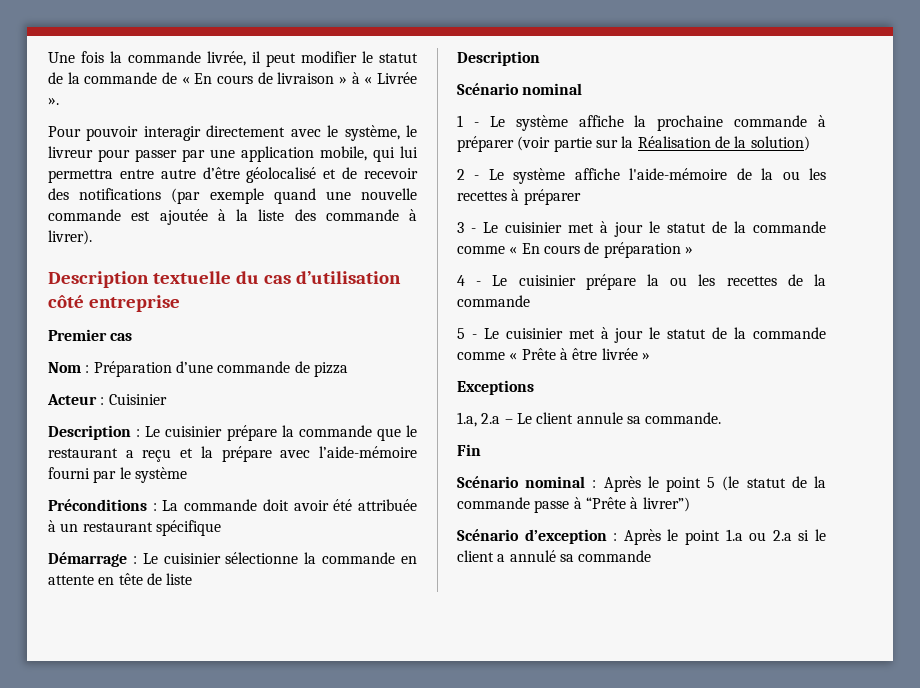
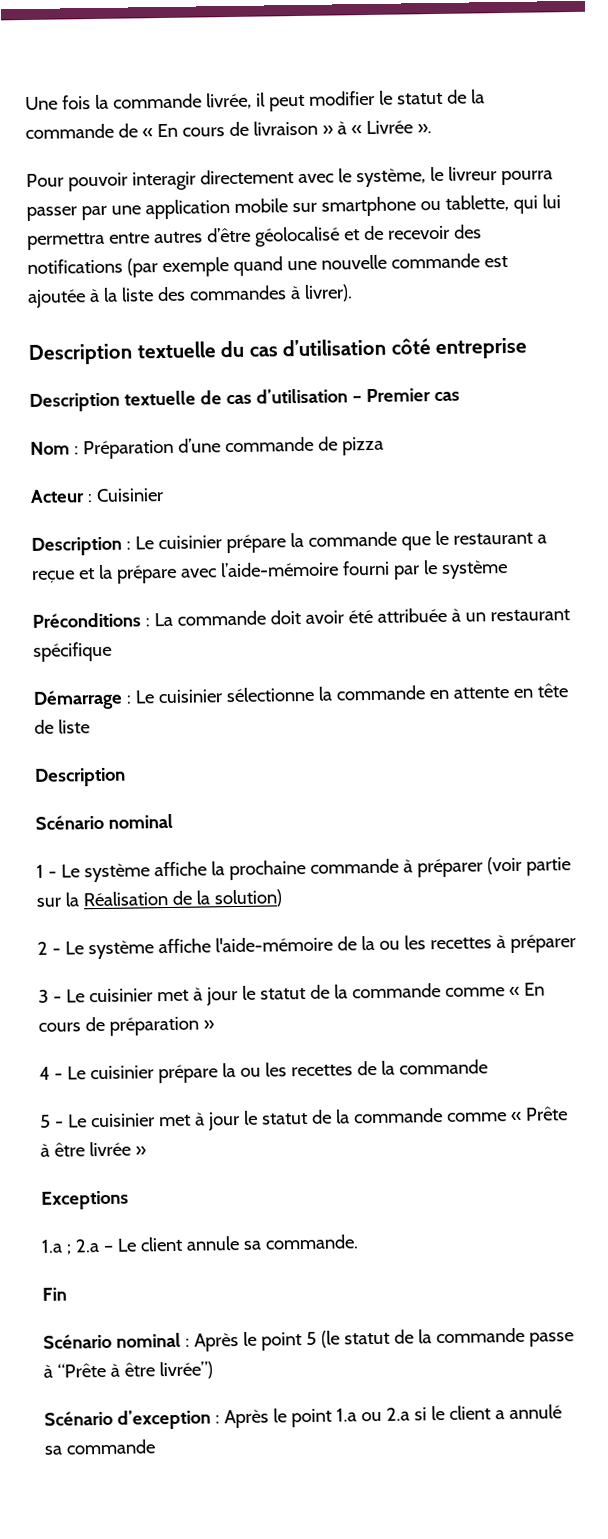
[98,149,130,162] pour -> [500,170,553,186] pourra
[320,146,367,161] mobile, -> [233,194,509,217] mobile sur smartphone ou tablette,
[160,169,196,179] autre -> [153,231,203,244] autres
[325,209,399,221] commande -> [188,285,287,301] commandes
(180, 303) none -> [29,388,362,412] Description textuelle de cas d’utilisation –
[142,449,172,462] reçu -> [32,570,75,583] reçue
[457,412,477,427] 1.a, -> [41,1239,72,1255] 1.a ;
[642,497,690,512] livrer”) -> [123,1361,213,1380] être livrée”)

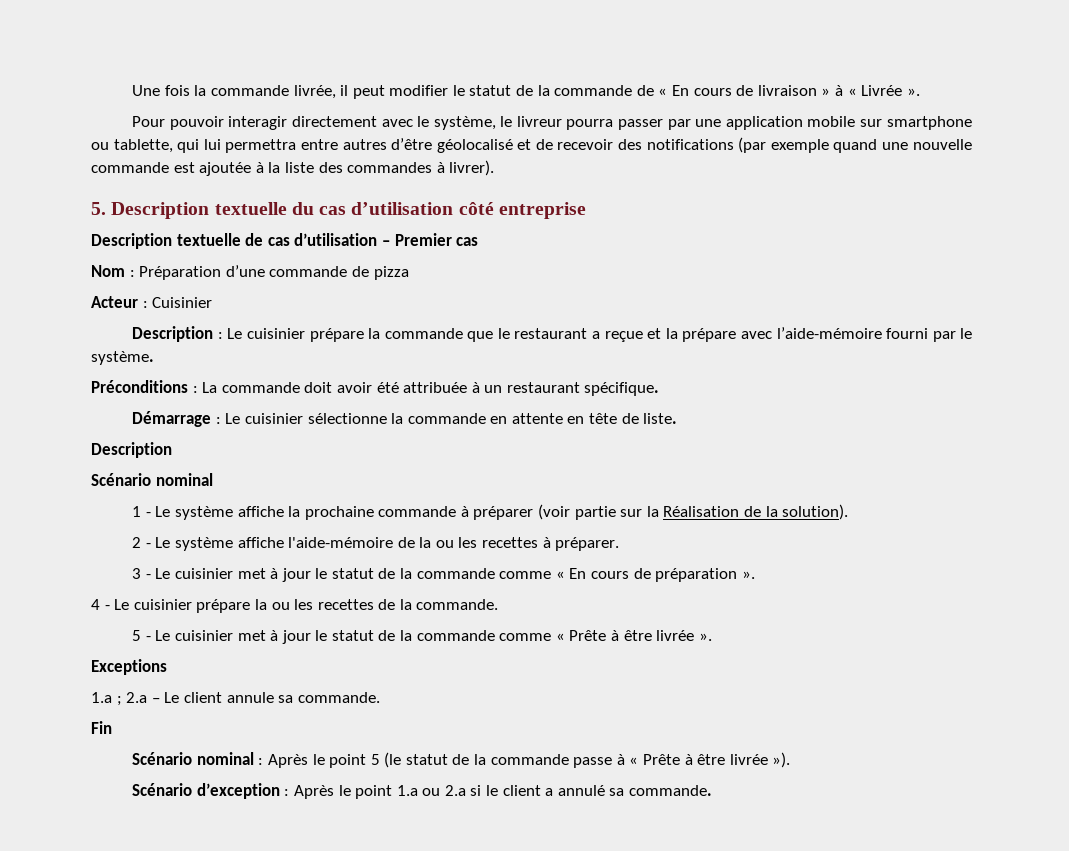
(353, 293) none -> [91,202,106,215] 5.
[440,560,508,579] système -> [91,351,154,365] système.
[33,641,112,662] spécifique -> [584,382,660,396] spécifique.
[57,719,90,734] liste -> [643,413,678,424] liste.
[213,889,283,908] solution) -> [782,504,849,520] solution).
[509,934,576,954] préparer -> [555,537,620,551] préparer.
[202,1020,215,1030] » -> [741,571,755,579] ».
[398,1059,488,1075] commande -> [416,599,499,610] commande.
[134,1146,147,1156] » -> [698,633,712,641] ».
[56,1361,213,1380] “Prête à être livrée”) -> [629,752,791,768] « Prête à être livrée »).
[65,1439,156,1455] commande -> [629,785,713,796] commande.

